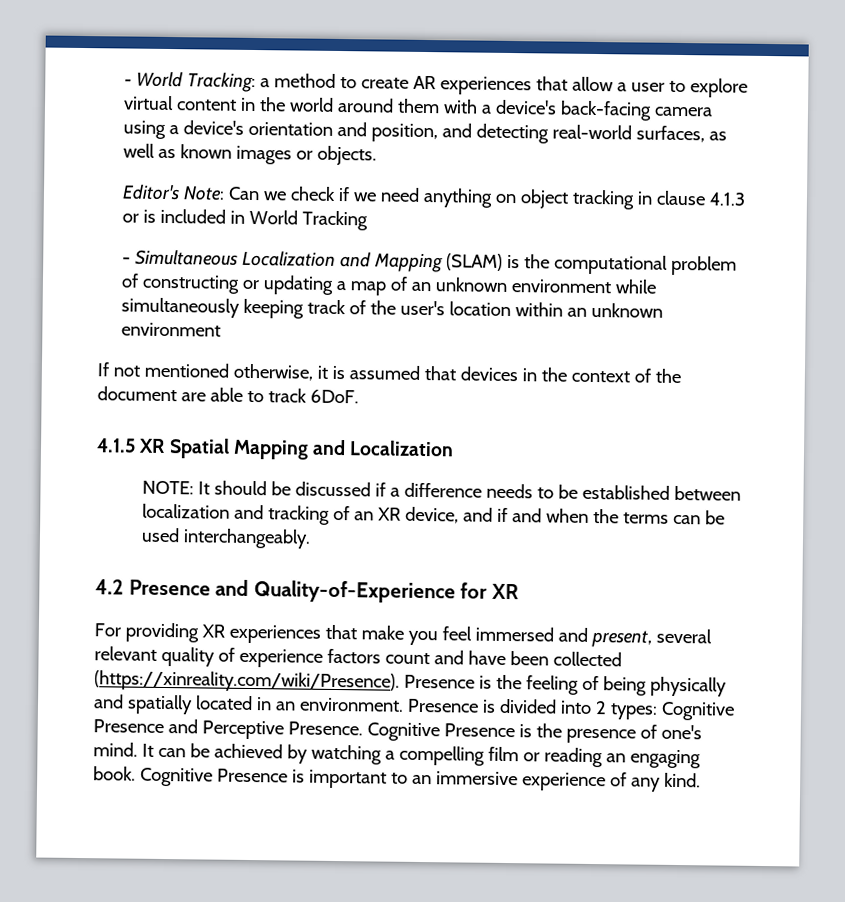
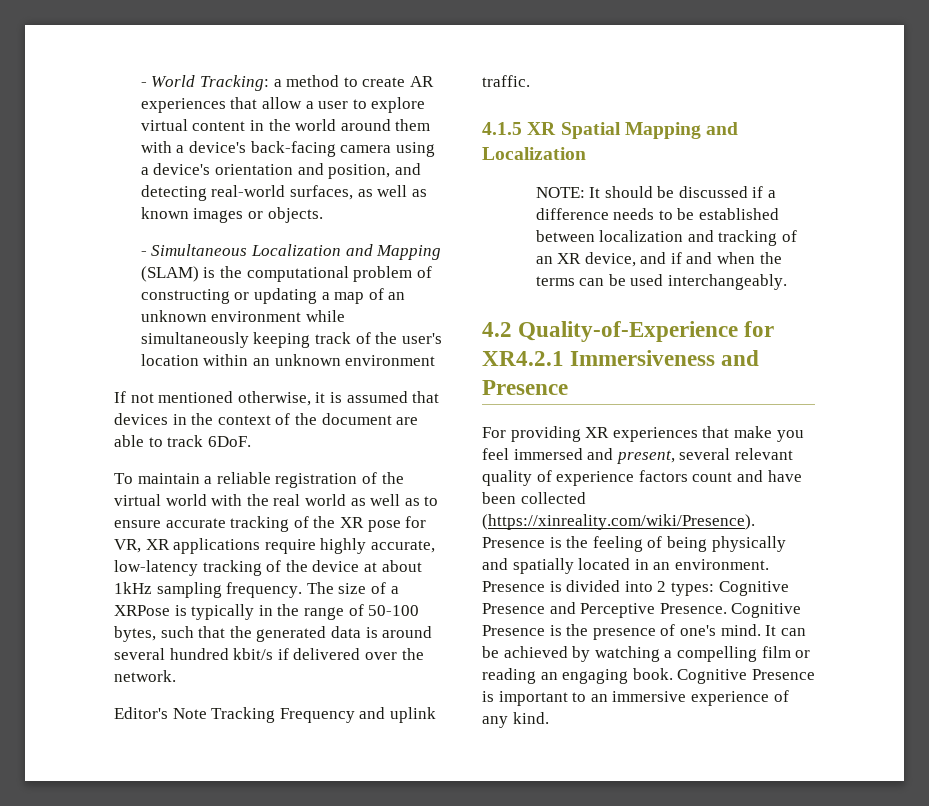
[122,184,747,210] [122,208,369,231] // Editor's Note: Can we check if we need anything on object tracking in clause 4.1.3 or is included in World Tracking -> (323, 215) none
(359, 396) none -> [114,472,404,488] [114,494,439,506] [114,516,427,532] [114,538,435,554] [114,560,422,576] [114,582,399,598] [114,604,420,620] [114,626,433,642] [114,648,424,660] [114,670,176,682] [114,707,436,723] [482,75,530,87] // To maintain a reliable registration of the virtual world with the real world as well as to ensure accurate tracking of the XR pose for VR, XR applications require highly accurate, low-latency tracking of the device at about 1kHz sampling frequency. The size of a XRPose is typically in the range of 50-100 bytes, such that the generated data is around several hundred kbit/s if delivered over the network. // Editor's Note Tracking Frequency and uplink traffic.
[128,579,519,604] Presence and Quality-of-Experience for XR -> [518,321,775,342] [482,350,760,366] [482,380,568,395] Quality-of-Experience for XR4.2.1 Immersiveness and Presence

